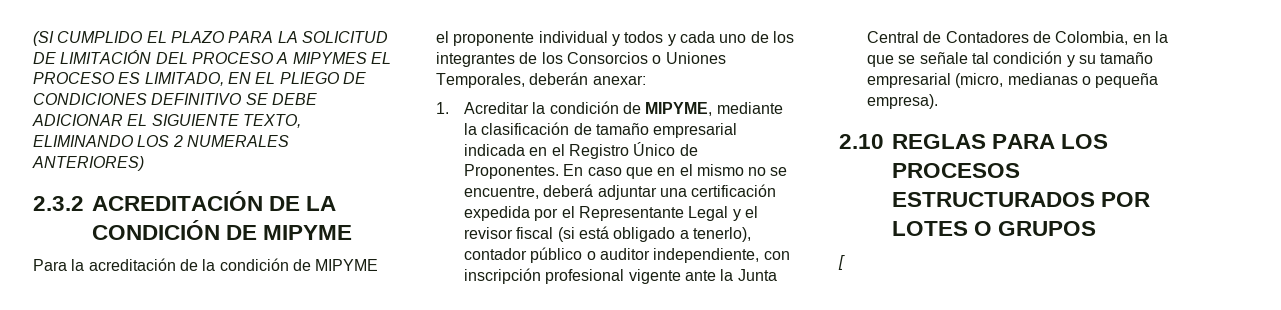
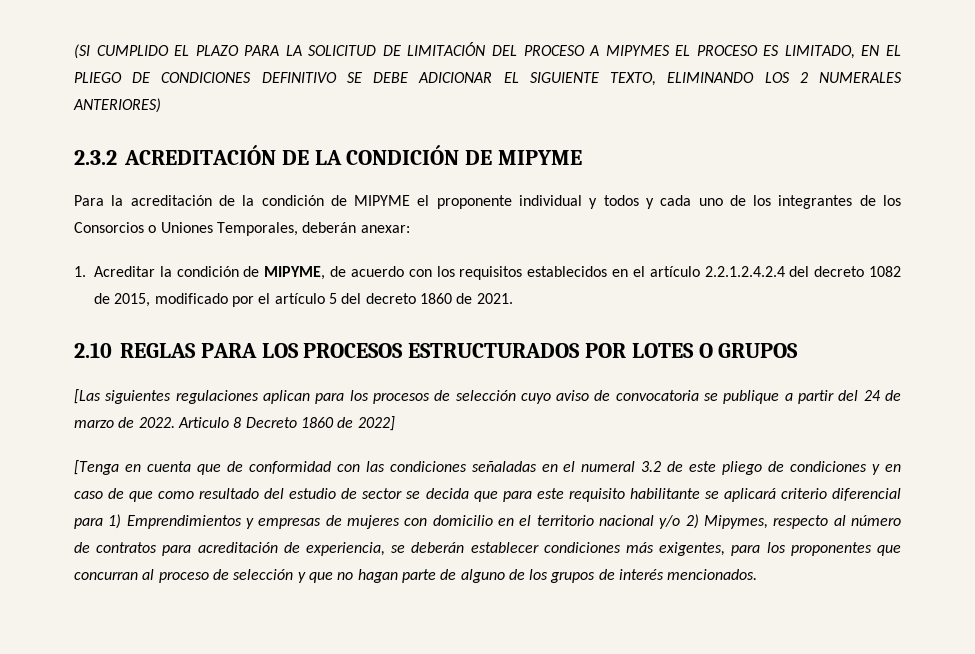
[716,102,783,114] [463,122,738,138] [463,142,698,159] [463,164,788,179] [463,184,777,200] [463,206,758,221] [463,226,751,242] [463,247,790,263] [463,268,777,284] [866,31,1168,45] [866,51,1154,67] [866,73,1159,88] [866,94,938,109] mediante la clasificación de tamaño empresarial indicada en el Registro Único de Proponentes. En caso que en el mismo no se encuentre, deberá adjuntar una certificación expedida por el Representante Legal y el revisor fiscal (si está obligado a tenerlo), contador público o auditor independiente, con inscripción profesional vigente ante la Junta Central de Contadores de Colombia, en la que se señale tal condición y su tamaño empresarial (micro, medianas o pequeña empresa). -> [330,266,902,280] [94,293,513,307] de acuerdo con los requisitos establecidos en el artículo 2.2.1.2.4.2.4 del decreto 1082 de 2015, modificado por el artículo 5 del decreto 1860 de 2021.
[838,255,845,270] [ -> [74,389,901,404] [74,416,395,431] [74,460,902,475] [74,488,902,502] [74,514,902,529] [74,542,902,556] [74,569,758,583] [Las siguientes regulaciones aplican para los procesos de selección cuyo aviso de convocatoria se publique a partir del 24 de marzo de 2022. Articulo 8 Decreto 1860 de 2022] // [Tenga en cuenta que de conformidad con las condiciones señaladas en el numeral 3.2 de este pliego de condiciones y en caso de que como resultado del estudio de sector se decida que para este requisito habilitante se aplicará criterio diferencial para 1) Emprendimientos y empresas de mujeres con domicilio en el territorio nacional y/o 2) Mipymes, respecto al número de contratos para acreditación de experiencia, se deberán establecer condiciones más exigentes, para los proponentes que concurran al proceso de selección y que no hagan parte de alguno de los grupos de interés mencionados.

